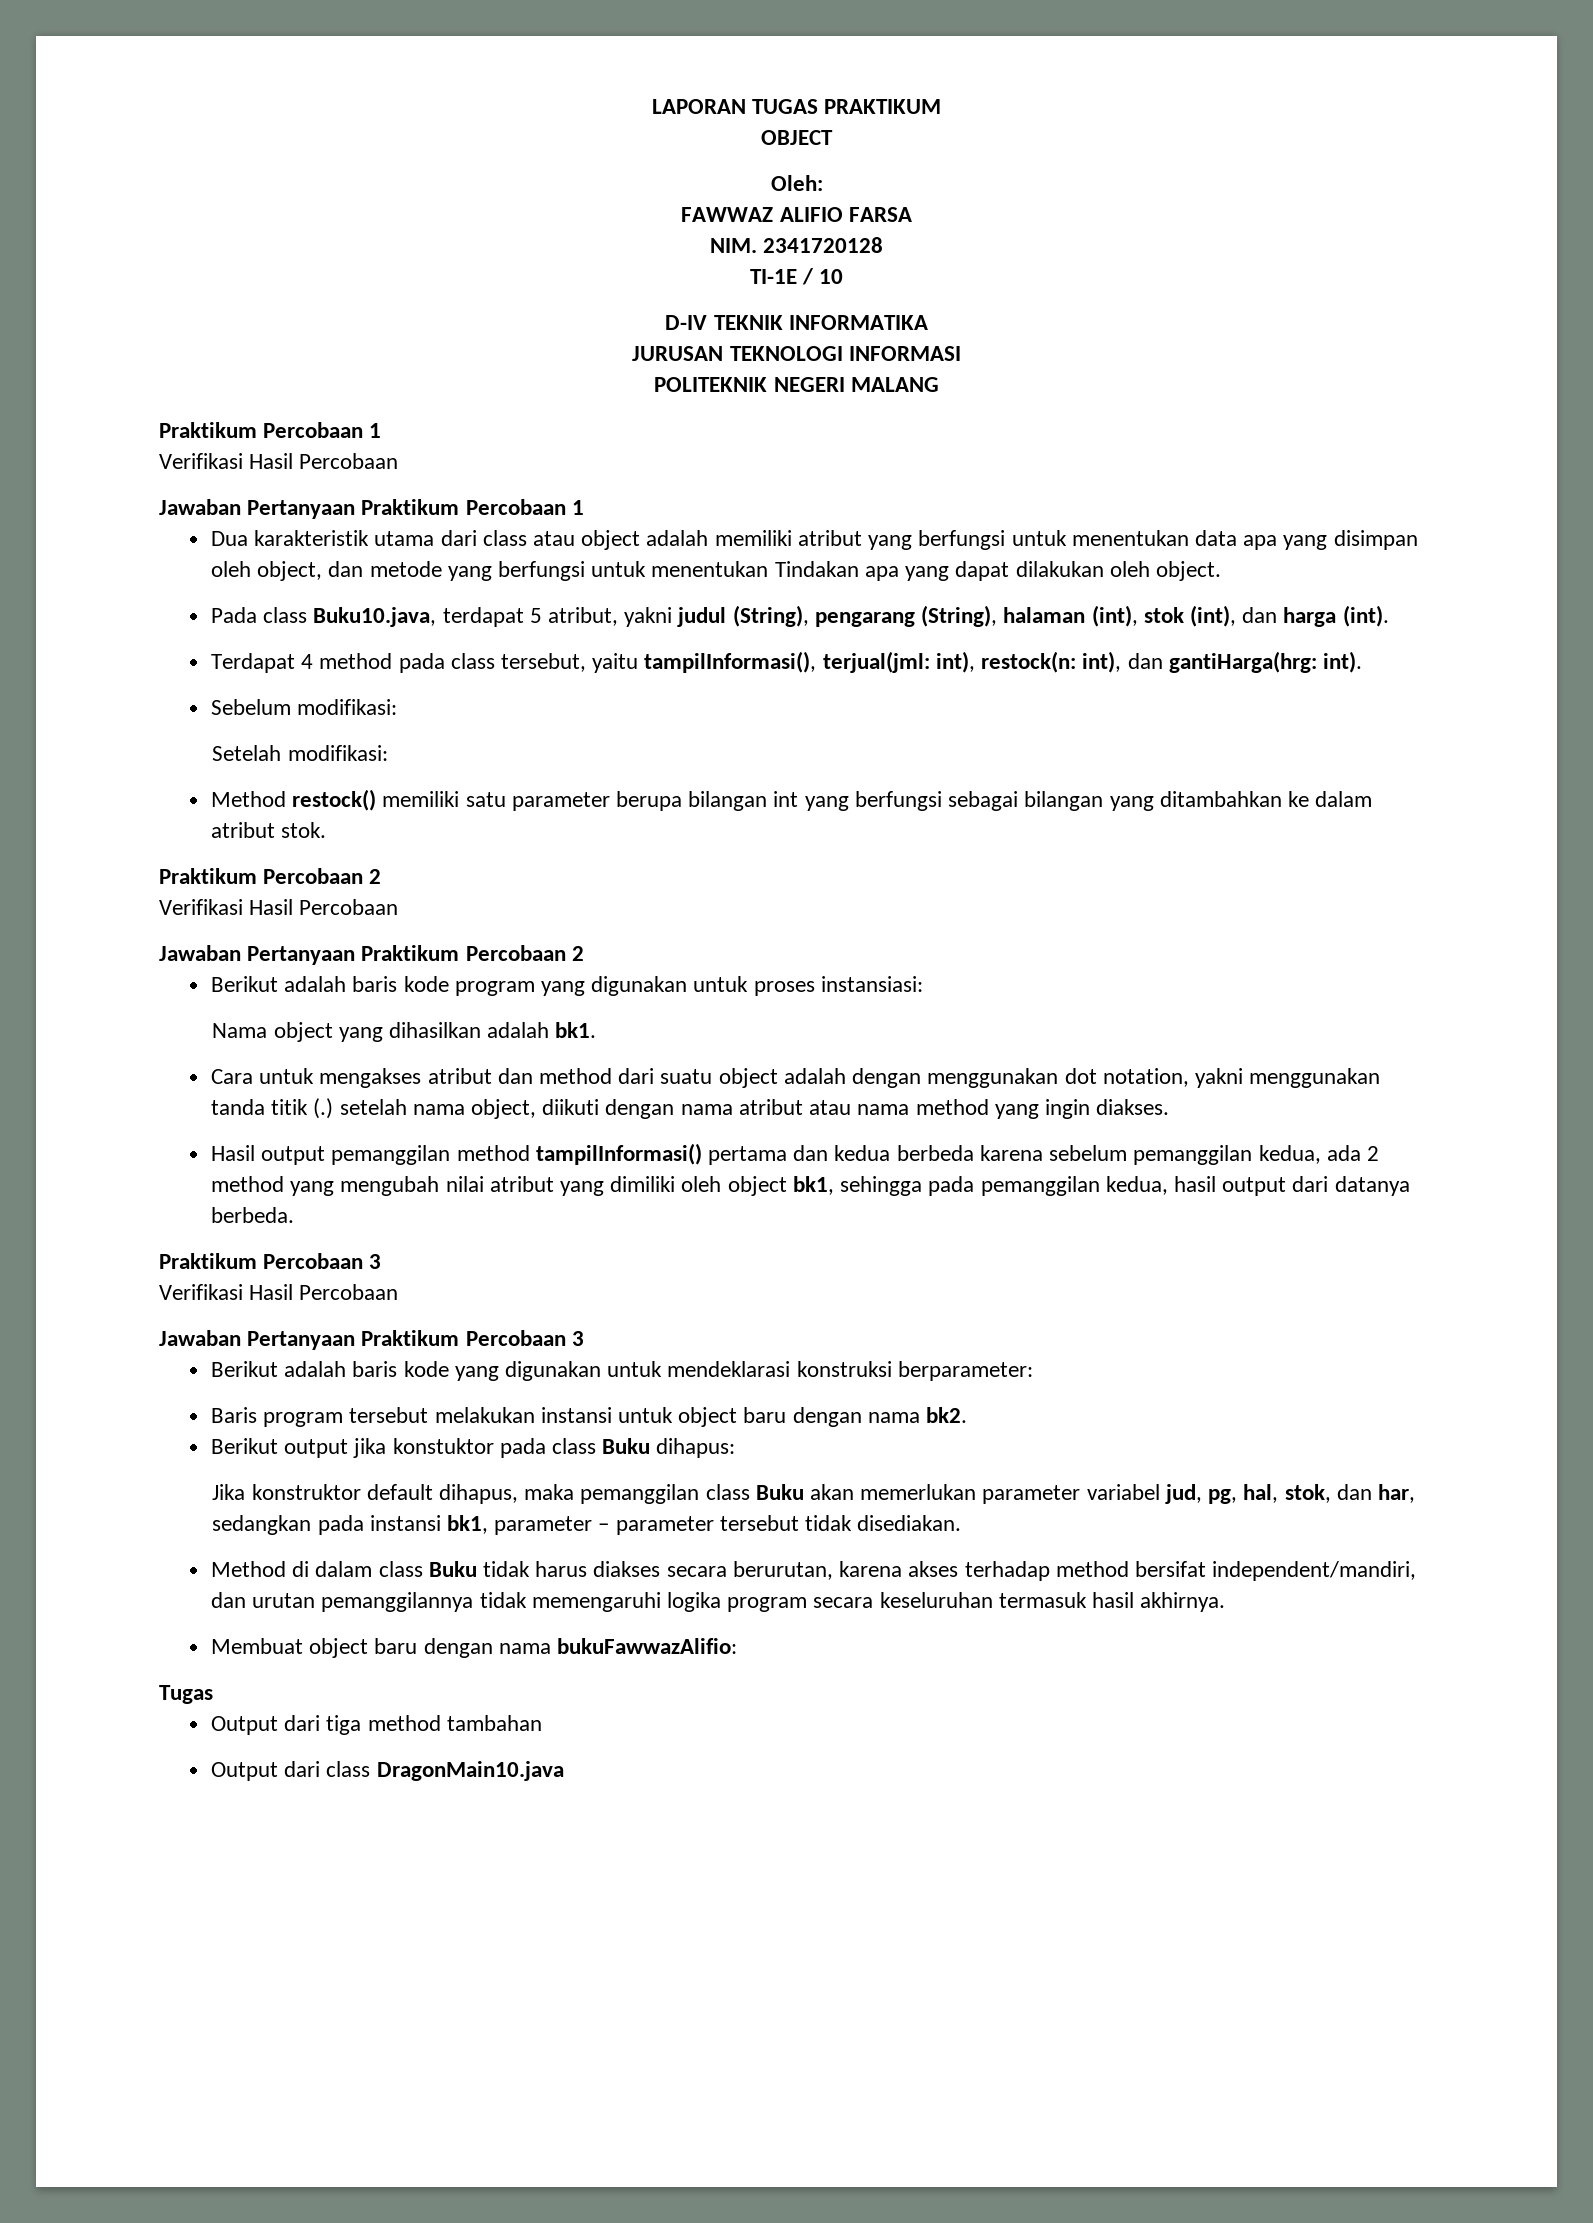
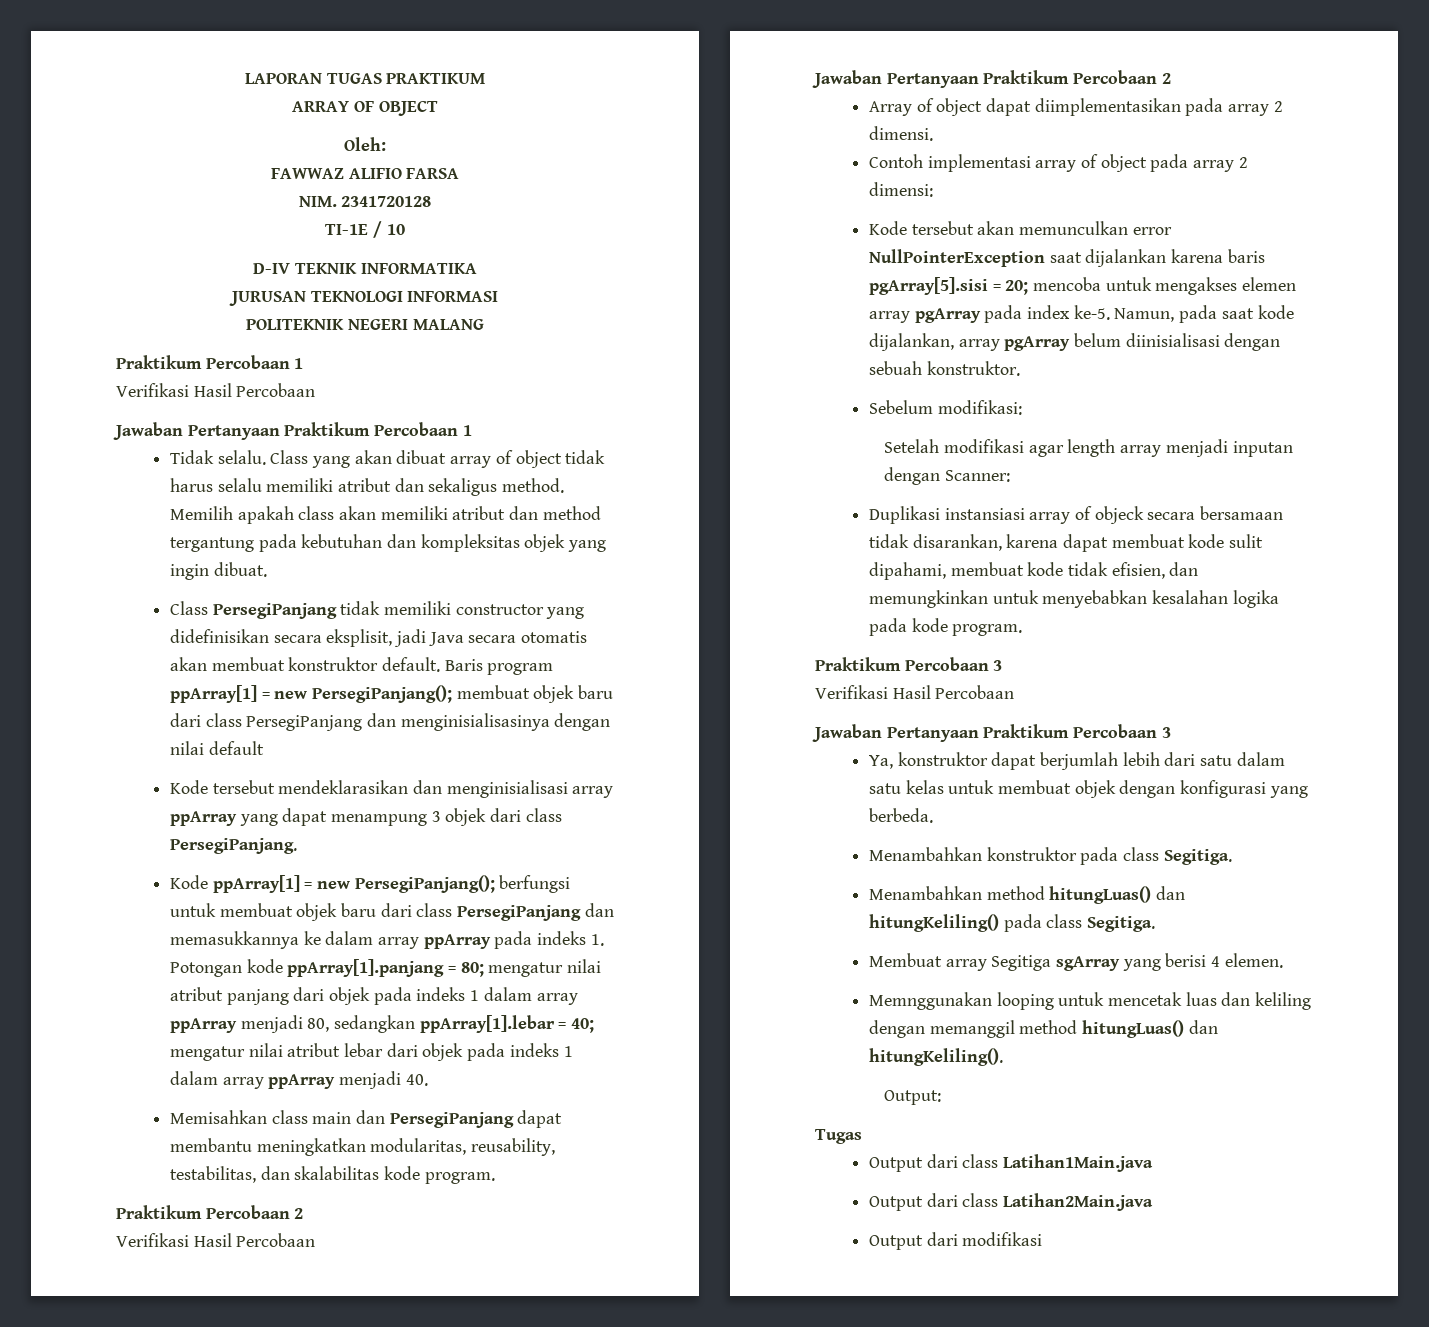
(942, 106) none -> [292,101,374,112] ARRAY OF
[210,530,1418,550] [210,561,1221,581] [210,605,1389,627] [210,651,1362,673] [210,699,398,715] [212,745,388,761] [210,789,1373,811] [210,822,327,838] Dua karakteristik utama dari class atau object adalah memiliki atribut yang berfungsi untuk menentukan data apa yang disimpan oleh object, dan metode yang berfungsi untuk menentukan Tindakan apa yang dapat dilakukan oleh object. // Pada class Buku10.java, terdapat 5 atribut, yakni judul (String), pengarang (String), halaman (int), stok (int), dan harga (int). // Terdapat 4 method pada class tersebut, yaitu tampilInformasi(), terjual(jml: int), restock(n: int), dan gantiHarga(hrg: int). // Sebelum modifikasi: // Setelah modifikasi: // Method restock() memiliki satu parameter berupa bilangan int yang berfungsi sebagai bilangan yang ditambahkan ke dalam atribut stok. -> [169,450,606,468] [169,478,565,496] [169,506,601,524] [169,534,607,552] [169,562,267,580] [169,601,585,619] [169,629,588,647] [169,657,554,675] [169,685,614,703] [169,713,611,731] [169,741,264,755] [169,780,614,798] [169,808,562,826] [169,838,297,854] [169,875,571,893] [169,903,614,921] [169,931,604,949] [169,959,602,977] [169,987,578,1005] [169,1015,595,1033] [169,1043,573,1061] [169,1071,428,1089] [169,1110,563,1128] [169,1138,556,1156] [169,1166,495,1184] Tidak selalu. Class yang akan dibuat array of object tidak harus selalu memiliki atribut dan sekaligus method. Memilih apakah class akan memiliki atribut dan method tergantung pada kebutuhan dan kompleksitas objek yang ingin dibuat. // Class PersegiPanjang tidak memiliki constructor yang didefinisikan secara eksplisit, jadi Java secara otomatis akan membuat konstruktor default. Baris program ppArray[1] = new PersegiPanjang(); membuat objek baru dari class PersegiPanjang dan menginisialisasinya dengan nilai default // Kode tersebut mendeklarasikan dan menginisialisasi array ppArray yang dapat menampung 3 objek dari class PersegiPanjang. // Kode ppArray[1] = new PersegiPanjang(); berfungsi untuk membuat objek baru dari class PersegiPanjang dan memasukkannya ke dalam array ppArray pada indeks 1. Potongan kode ppArray[1].panjang = 80; mengatur nilai atribut panjang dari objek pada indeks 1 dalam array ppArray menjadi 80, sedangkan ppArray[1].lebar = 40; mengatur nilai atribut lebar dari objek pada indeks 1 dalam array ppArray menjadi 40. // Memisahkan class main dan PersegiPanjang dapat membantu meningkatkan modularitas, reusability, testabilitas, dan skalabilitas kode program.
[210,976,923,996] [212,1022,597,1042] [210,1068,1381,1088] [210,1098,1170,1119] [210,1143,1379,1165] [210,1176,1410,1196] [210,1207,294,1223] Berikut adalah baris kode program yang digunakan untuk proses instansiasi: // Nama object yang dihasilkan adalah bk1. // Cara untuk mengakses atribut dan method dari suatu object adalah dengan menggunakan dot notation, yakni menggunakan tanda titik (.) setelah nama object, diikuti dengan nama atribut atau nama method yang ingin diakses. // Hasil output pemanggilan method tampilInformasi() pertama dan kedua berbeda karena sebelum pemanggilan kedua, ada 2 method yang mengubah nilai atribut yang dimiliki oleh object bk1, sehingga pada pemanggilan kedua, hasil output dari datanya berbeda. -> [868,98,1283,116] [868,126,933,141] [868,154,1248,172] [868,182,933,197] [868,221,1172,235] [868,249,1265,267] [868,277,1297,295] [868,305,1294,323] [868,333,1281,351] [868,361,1020,376] [868,400,1022,415] [884,439,1293,457] [884,467,1010,485] [868,506,1284,524] [868,534,1264,552] [868,562,1199,580] [868,590,1279,608] [868,618,1023,636] Array of object dapat diimplementasikan pada array 2 dimensi. // Contoh implementasi array of object pada array 2 dimensi: // Kode tersebut akan memunculkan error NullPointerException saat dijalankan karena baris pgArray[5].sisi = 20; mencoba untuk mengakses elemen array pgArray pada index ke-5. Namun, pada saat kode dijalankan, array pgArray belum diinisialisasi dengan sebuah konstruktor. // Sebelum modifikasi: // Setelah modifikasi agar length array menjadi inputan dengan Scanner: // Duplikasi instansiasi array of objeck secara bersamaan tidak disarankan, karena dapat membuat kode sulit dipahami, membuat kode tidak efisien, dan memungkinkan untuk menyebabkan kesalahan logika pada kode program.
[210,1361,1033,1381] [210,1407,968,1427] [210,1438,736,1458] [212,1484,1415,1504] [212,1515,962,1535] [210,1561,1417,1581] [210,1592,1226,1612] [210,1638,738,1658] Berikut adalah baris kode yang digunakan untuk mendeklarasi konstruksi berparameter: // Baris program tersebut melakukan instansi untuk object baru dengan nama bk2. // Berikut output jika konstuktor pada class Buku dihapus: // Jika konstruktor default dihapus, maka pemanggilan class Buku akan memerlukan parameter variabel jud, pg, hal, stok, dan har, sedangkan pada instansi bk1, parameter – parameter tersebut tidak disediakan. // Method di dalam class Buku tidak harus diakses secara berurutan, karena akses terhadap method bersifat independent/mandiri, dan urutan pemanggilannya tidak memengaruhi logika program secara keseluruhan termasuk hasil akhirnya. // Membuat object baru dengan nama bukuFawwazAlifio: -> [868,752,1285,770] [868,780,1308,798] [868,808,933,823] [868,847,1232,865] [868,886,1186,904] [868,914,1156,932] [868,953,1283,971] [868,992,1312,1010] [868,1020,1218,1038] [868,1048,1003,1066] [884,1090,942,1105] Ya, konstruktor dapat berjumlah lebih dari satu dalam satu kelas untuk membuat objek dengan konfigurasi yang berbeda. // Menambahkan konstruktor pada class Segitiga. // Menambahkan method hitungLuas() dan hitungKeliling() pada class Segitiga. // Membuat array Segitiga sgArray yang berisi 4 elemen. // Memnggunakan looping untuk mencetak luas dan keliling dengan memanggil method hitungLuas() dan hitungKeliling(). // Output:
[326,1715,542,1735] [210,1761,564,1781] tiga method tambahan // Output dari class DragonMain10.java -> [962,1154,1154,1172] [868,1193,1154,1211] [868,1232,1043,1250] class Latihan1Main.java // Output dari class Latihan2Main.java // Output dari modifikasi

